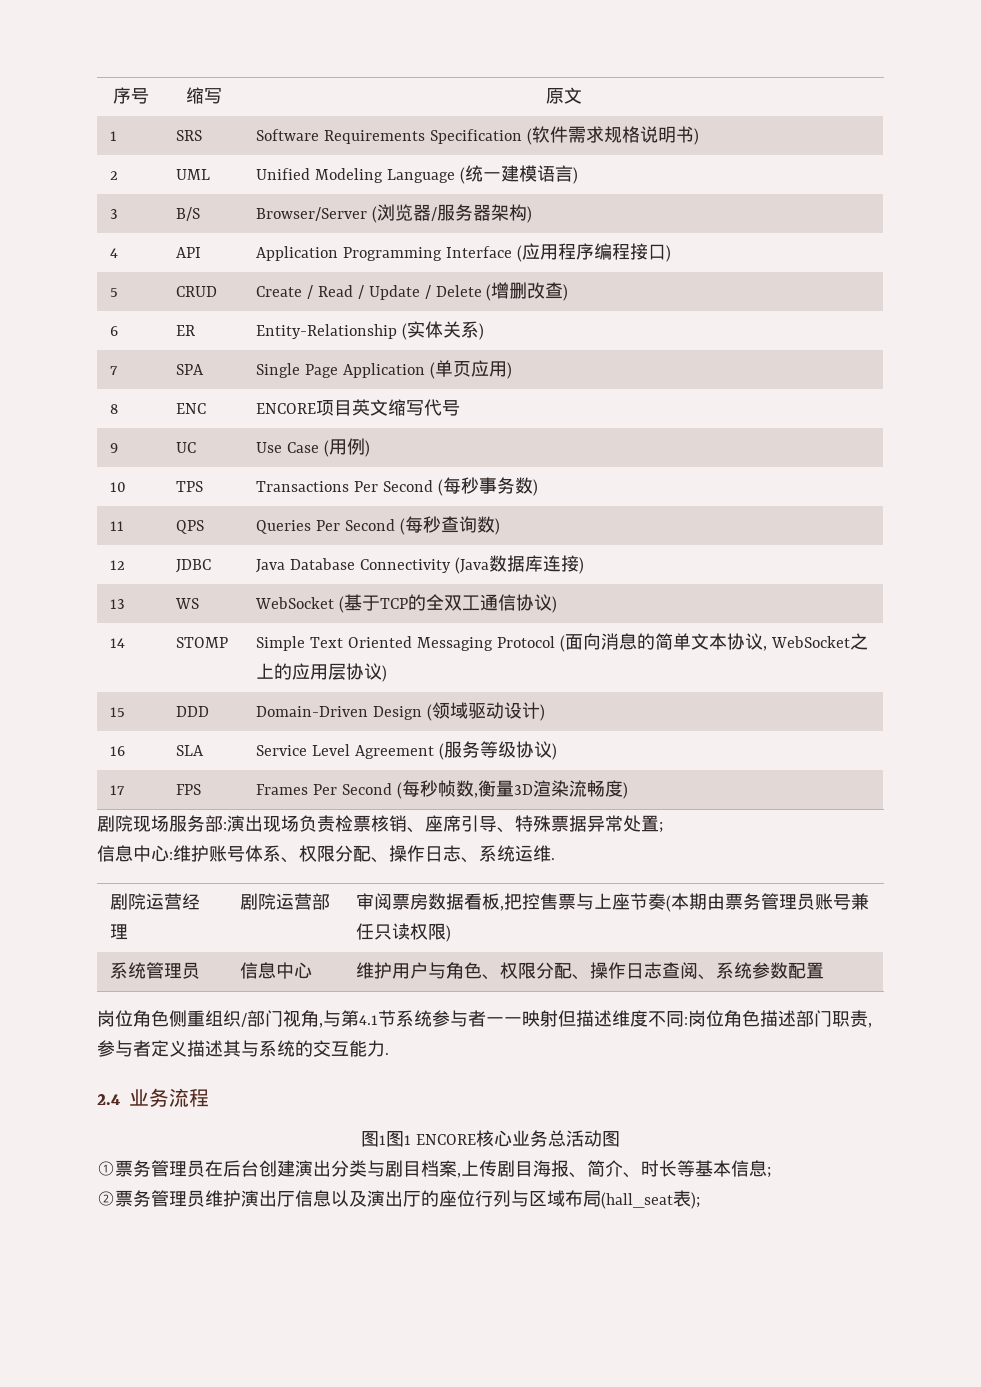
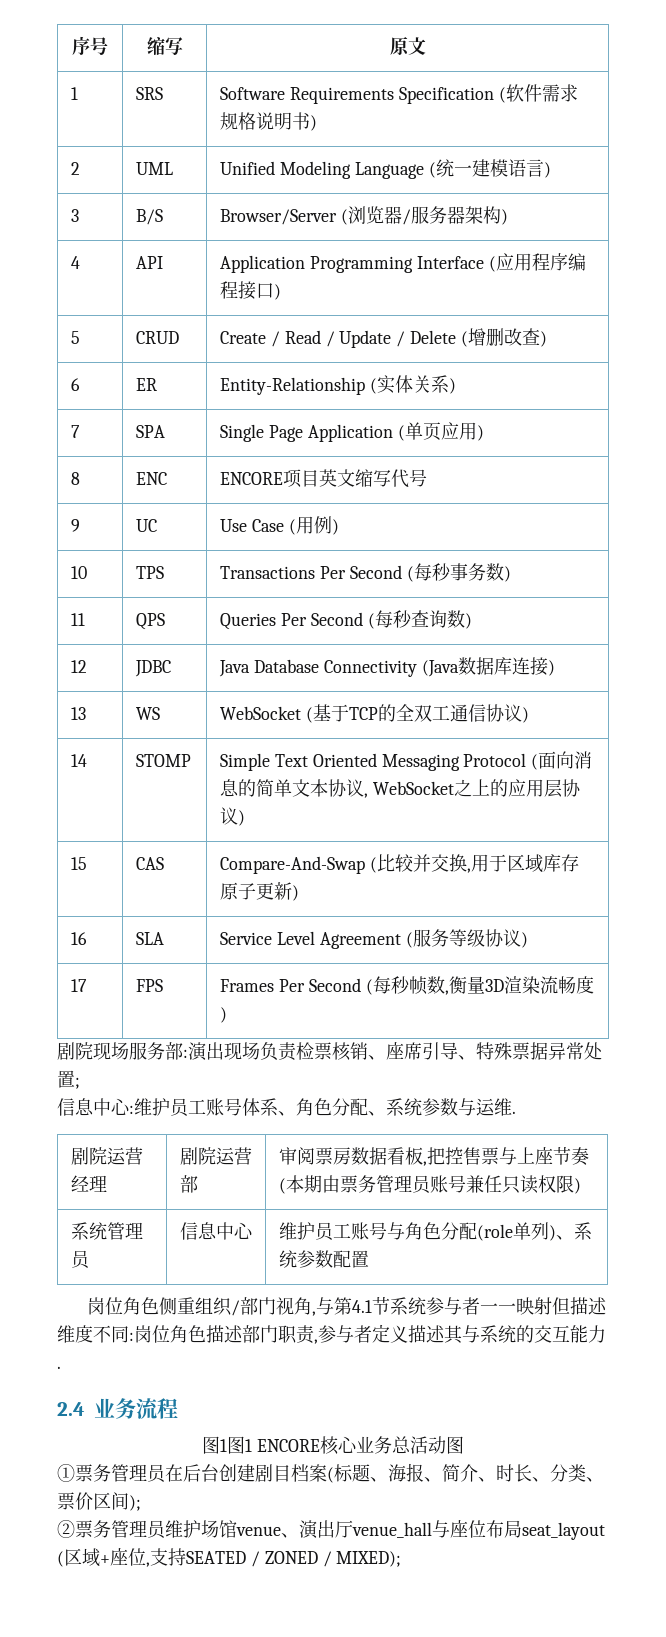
[176,706,210,717] [256,702,541,721] DDD | Domain-Driven Design (领域驱动设计 -> [135,857,164,870] [219,854,579,874] [219,882,292,900] CAS | Compare-And-Swap (比较并交换,用于区域库存原子更新
(209, 853) none -> [170,1098,206,1117] 员工
[299,845,515,863] 权限分配、操作日志、系统 -> [296,1098,476,1116] 角色分配、系统参数与
[392,962,699,980] 用户与角色、权限分配、操作日志查阅 -> [314,1222,556,1241] 员工账号与角色分配(role单列)
[295,1160,771,1178] 演出分类与剧目档案,上传剧目海报、简介、时长等基本信息; -> [255,1463,604,1483] [57,1492,141,1511] 剧目档案(标题、海报、简介、时长、分类、票价区间);
[241,1190,700,1209] 演出厅信息以及演出厅的座位行列与区域布局(hall_seat表); -> [201,1520,605,1540] [57,1548,402,1567] 场馆venue、演出厅venue_hall与座位布局seat_layout (区域+座位,支持SEATED / ZONED / MIXED);

